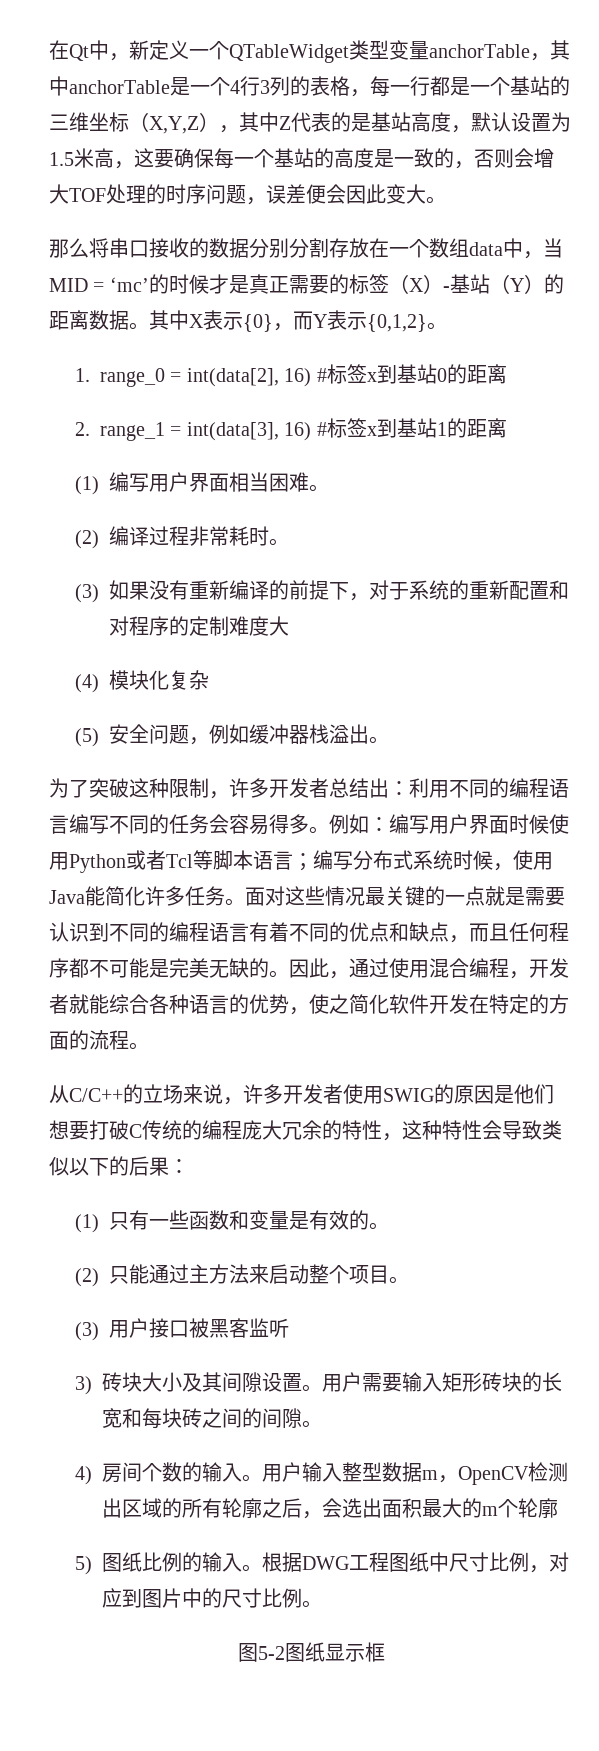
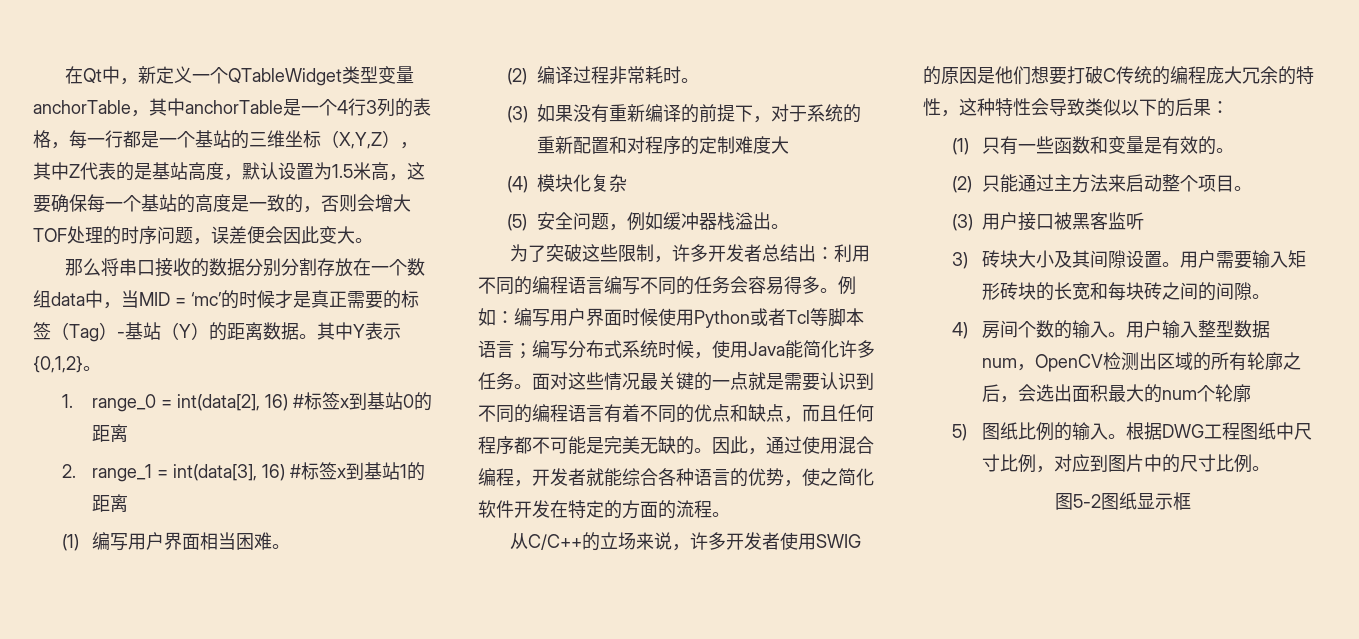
[408,278,424,292] X -> [69,324,99,342] Tag
[189,310,313,332] X表示{0}，而 -> (353, 331) none
[149,778,169,798] 种 -> [599,244,618,262] 些
[421,1470,438,1480] m -> [981,358,1017,368] num
[481,1506,498,1516] m -> [1161,390,1197,400] num

